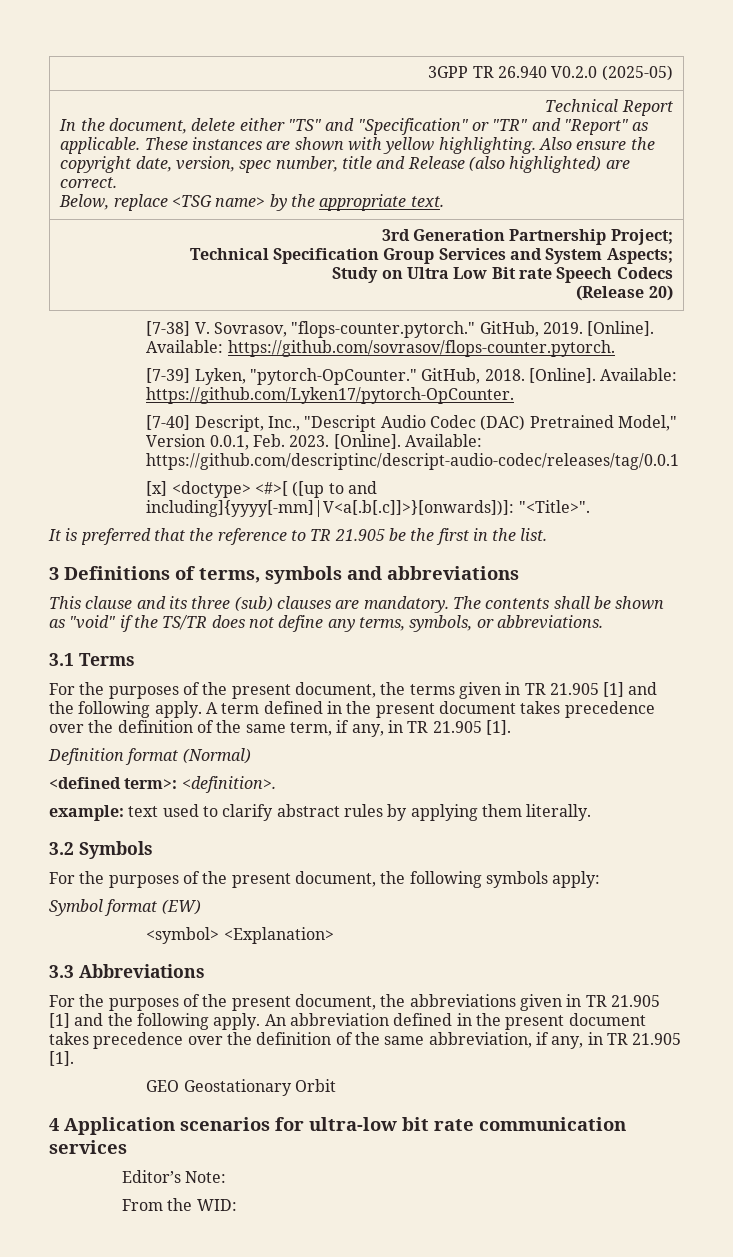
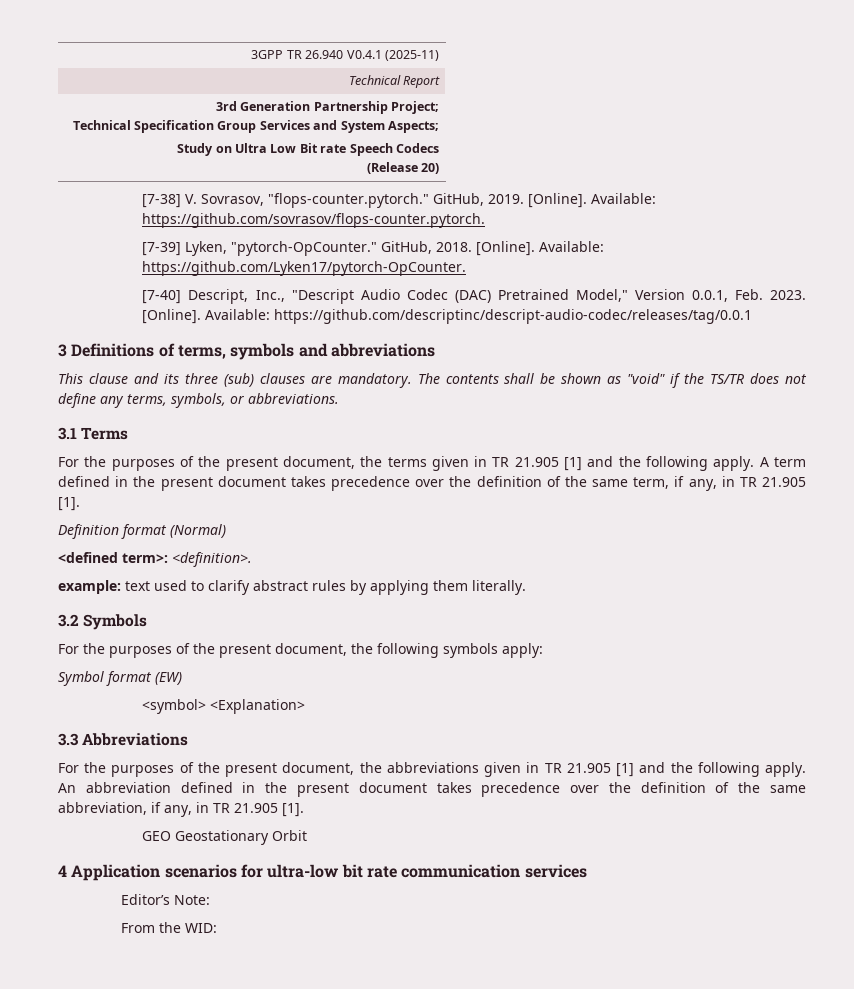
[551,65,673,81] V0.2.0 (2025-05) -> [346,50,439,61] V0.4.1 (2025-11)
[59,118,649,135] [60,137,655,154] [60,156,630,173] [60,177,118,188] [59,194,444,211] // In the document, delete either "TS" and "Specification" or "TR" and "Report" as applicable. These instances are shown with yellow highlighting. Also ensure the copyright date, version, spec number, title and Release (also highlighted) are correct. // Below, replace <TSG name> by the appropriate text. -> (440, 82) none
[146,481,377,498] [146,500,590,517] [48,528,548,545] // [x] <doctype> <#>[ ([up to and including]{yyyy[-mm]|V<a[.b[.c]]>}[onwards])]: "<Title>". // It is preferred that the reference to TR 21.905 be the first in the list. -> (753, 316) none

